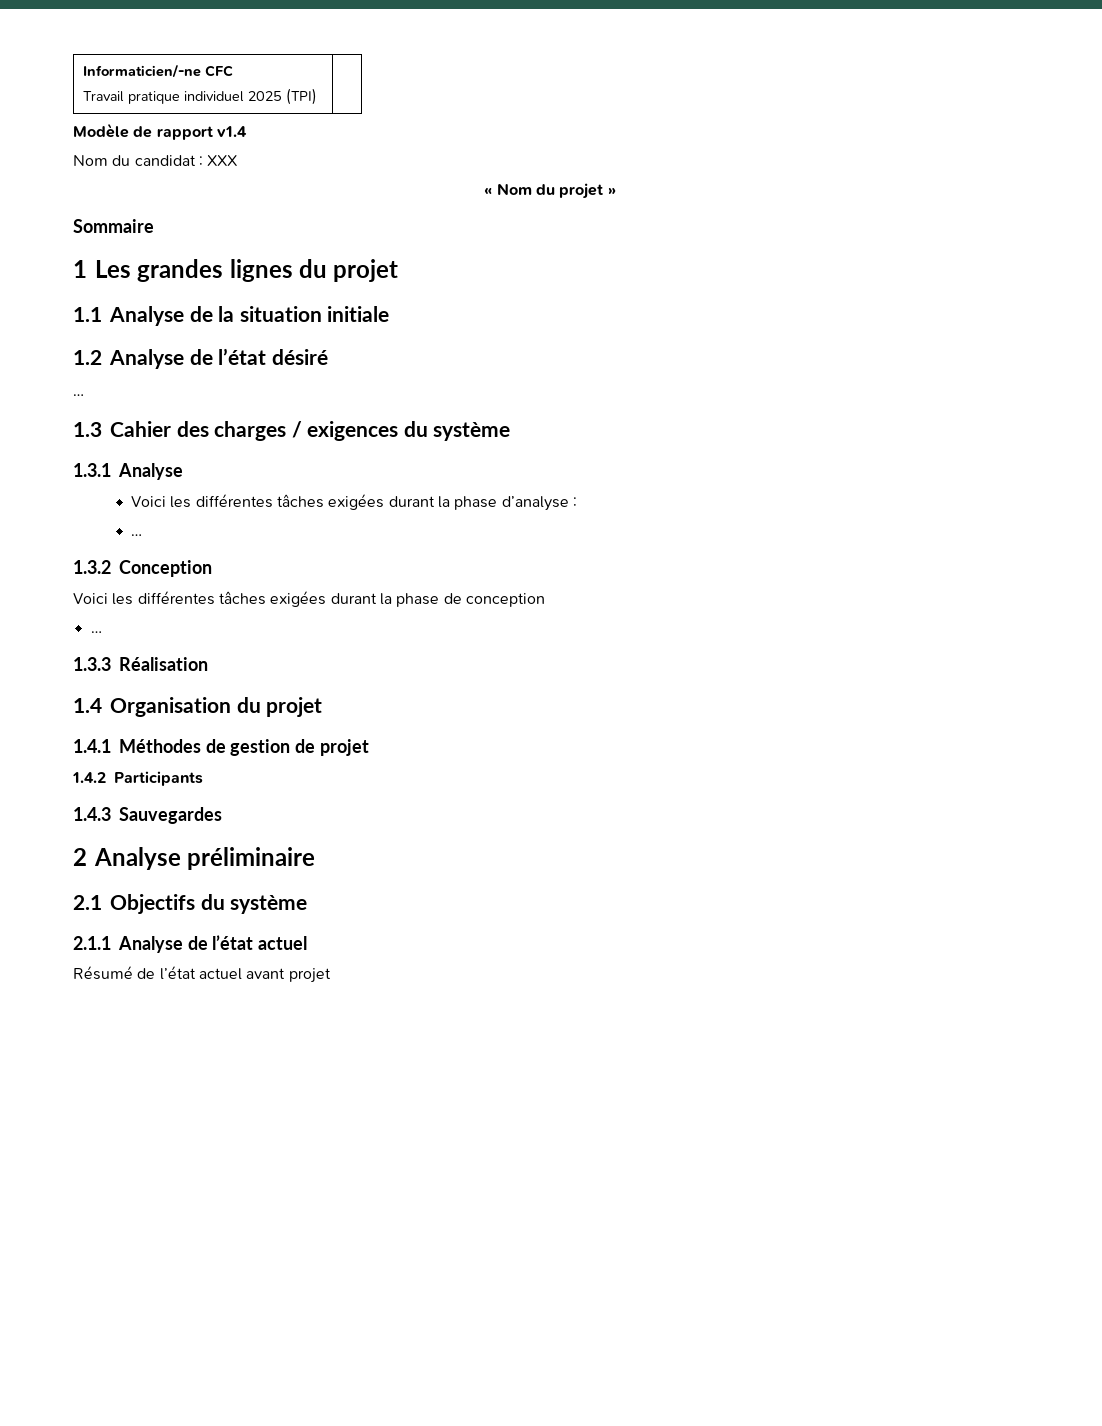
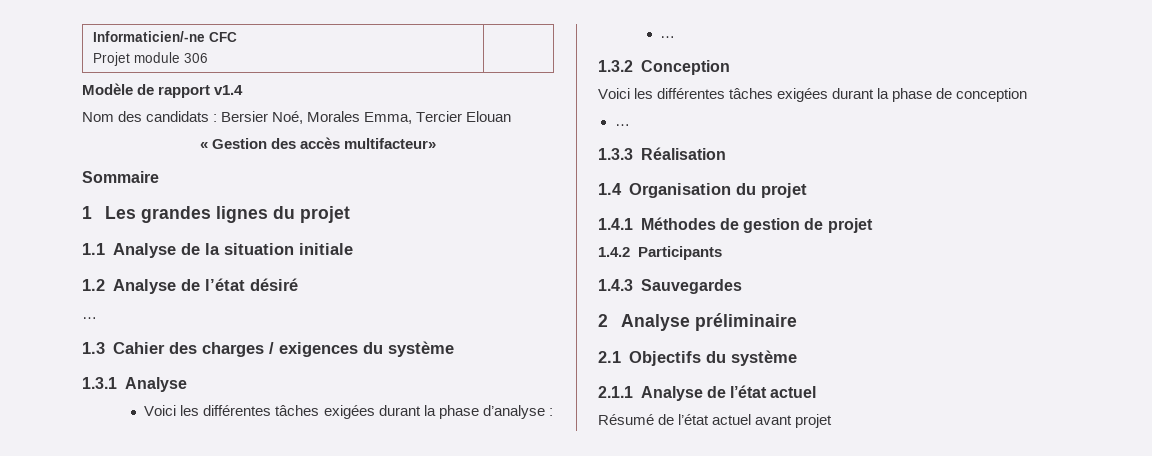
[83,88,318,105] Travail pratique individuel 2025 (TPI) -> [92,52,208,66] Projet module 306
[112,155,239,166] [484,183,616,199] du candidat : XXX // « Nom du projet » -> [118,111,512,124] [199,137,437,149] des candidats : Bersier Noé, Morales Emma, Tercier Elouan // « Gestion des accès multifacteur»

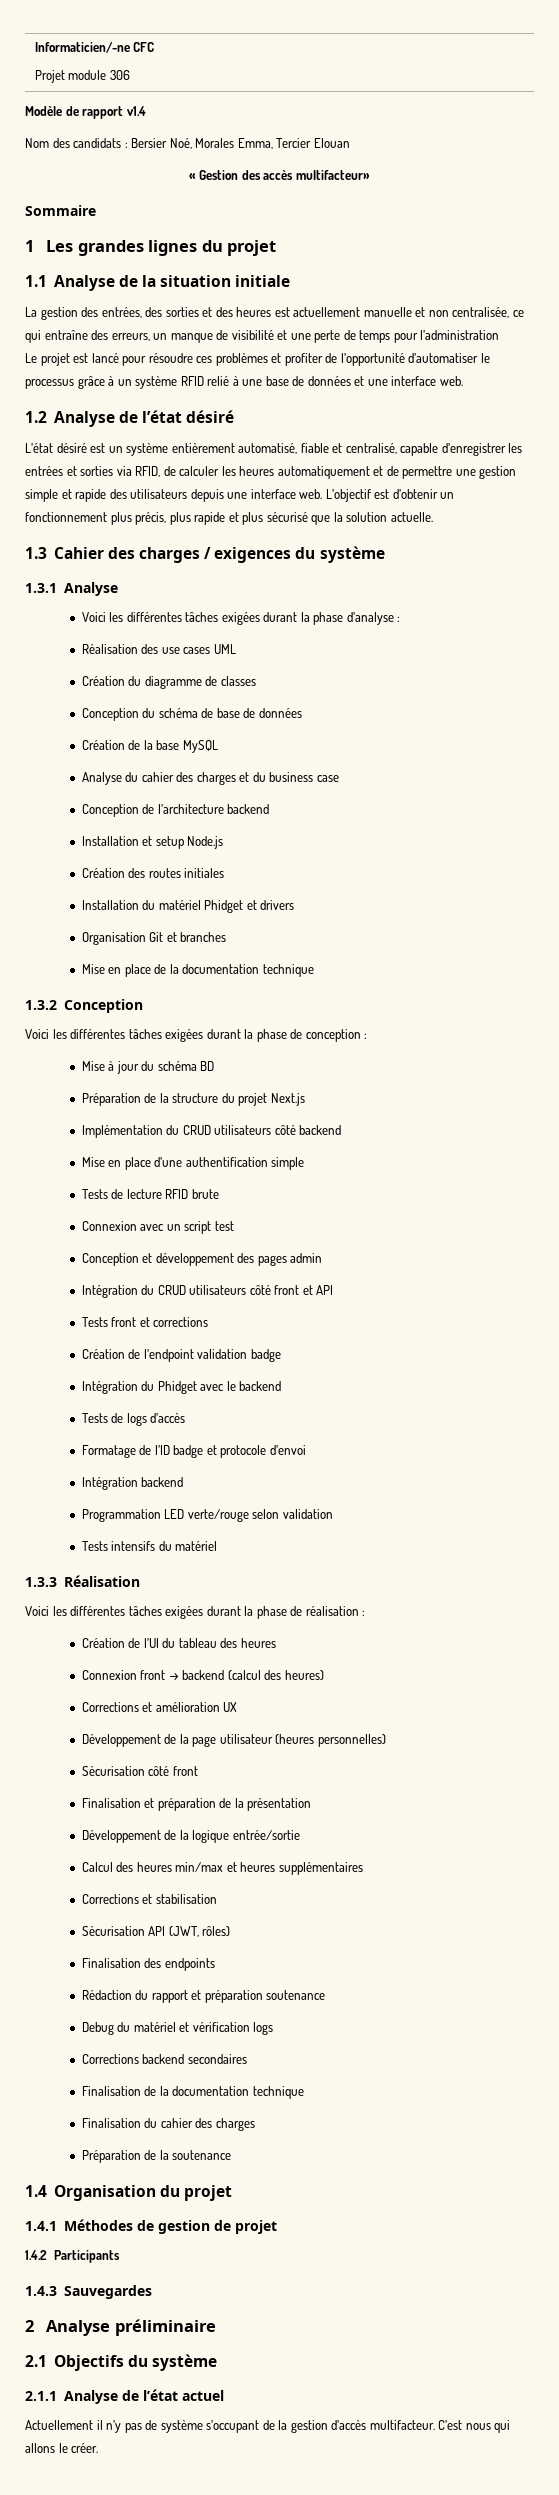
(353, 249) none -> [25,307,524,320] [25,330,500,343] [25,353,490,366] [25,376,463,389] // La gestion des entrées, des sorties et des heures est actuellement manuelle et non centralisée, ce qui entraîne des erreurs, un manque de visibilité et une perte de temps pour l’administration // Le projet est lancé pour résoudre ces problèmes et profiter de l’opportunité d’automatiser le processus grâce à un système RFID relié à une base de données et une interface web.
[82,317,97,319] … -> [25,443,523,456] [25,466,517,479] [25,489,455,502] [25,512,433,525] L’état désiré est un système entièrement automatisé, fiable et centralisé, capable d’enregistrer les entrées et sorties via RFID, de calculer les heures automatiquement et de permettre une gestion simple et rapide des utilisateurs depuis une interface web. L’objectif est d’obtenir un fonctionnement plus précis, plus rapide et plus sécurisé que la solution actuelle.
[660,36,676,38] … -> [81,644,236,654] [81,676,256,689] [81,708,302,721] [81,740,218,753] [81,772,339,785] [81,804,270,817] [81,836,224,849] [81,868,225,878] [81,900,295,913] [81,932,227,945] [81,964,314,977] Réalisation des use cases UML // Création du diagramme de classes // Conception du schéma de base de données // Création de la base MySQL // Analyse du cahier des charges et du business case // Conception de l’architecture backend // Installation et setup Node.js // Création des routes initiales // Installation du matériel Phidget et drivers // Organisation Git et branches // Mise en place de la documentation technique
[614,124,630,126] [598,147,726,160] // … // 1.3.3 Réalisation -> [364,1033,368,1039] [81,1061,215,1074] [81,1093,305,1106] [81,1125,342,1138] [81,1157,305,1170] [81,1189,219,1199] [81,1221,234,1234] [81,1253,323,1266] [81,1285,334,1298] [81,1317,209,1327] [81,1349,281,1362] [81,1381,282,1394] [81,1413,186,1426] [81,1445,306,1458] [81,1477,184,1490] [81,1509,333,1522] [81,1541,218,1551] [25,1575,140,1587] [25,1606,366,1619] [81,1638,276,1648] [81,1670,324,1680] [81,1702,238,1712] [81,1734,386,1747] [81,1766,198,1776] [81,1798,312,1811] [81,1830,300,1843] [81,1862,363,1875] [81,1894,217,1904] [81,1926,231,1937] [81,1958,215,1971] [81,1990,326,2003] [81,2022,274,2035] [81,2054,247,2064] [81,2086,304,2099] [81,2118,255,2131] [81,2150,232,2163] : // Mise à jour du schéma BD // Préparation de la structure du projet Next.js // Implémentation du CRUD utilisateurs côté backend // Mise en place d’une authentification simple // Tests de lecture RFID brute // Connexion avec un script test // Conception et développement des pages admin // Intégration du CRUD utilisateurs côté front et API // Tests front et corrections // Création de l’endpoint validation badge // Intégration du Phidget avec le backend // Tests de logs d’accès // Formatage de l’ID badge et protocole d’envoi // Intégration backend // Programmation LED verte/rouge selon validation // Tests intensifs du matériel // 1.3.3 Réalisation // Voici les différentes tâches exigées durant la phase de réalisation : // Création de l’UI du tableau des heures // Connexion front → backend (calcul des heures) // Corrections et amélioration UX // Développement de la page utilisateur (heures personnelles) // Sécurisation côté front // Finalisation et préparation de la présentation // Développement de la logique entrée/sortie // Calcul des heures min/max et heures supplémentaires // Corrections et stabilisation // Sécurisation API (JWT, rôles) // Finalisation des endpoints // Rédaction du rapport et préparation soutenance // Debug du matériel et vérification logs // Corrections backend secondaires // Finalisation de la documentation technique // Finalisation du cahier des charges // Préparation de la soutenance
[598,414,833,428] Résumé de l’état actuel avant projet -> [25,2420,511,2433] [25,2443,99,2453] Actuellement il n’y pas de système s’occupant de la gestion d’accès multifacteur. C’est nous qui allons le créer.

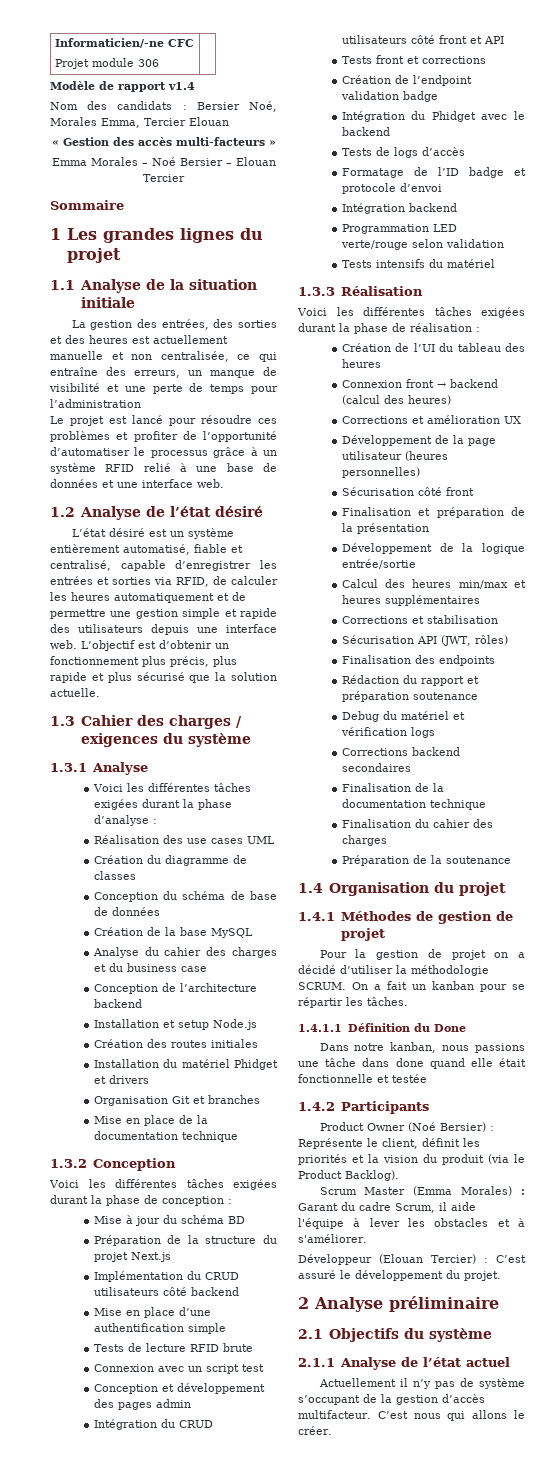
[295,170,370,180] multifacteur» -> [175,137,276,146] [51,157,276,166] [143,174,185,182] multi-facteurs » // Emma Morales – Noé Bersier – Elouan Tercier
[25,2250,120,2263] [25,2285,152,2299] 1.4.2 Participants // 1.4.3 Sauvegardes -> [319,949,525,960] [298,965,489,976] [298,981,525,992] [298,997,408,1008] [298,1023,466,1032] [319,1042,525,1053] [298,1058,526,1069] [298,1074,427,1083] [298,1101,429,1114] [319,1122,494,1132] [298,1138,480,1149] [298,1154,525,1165] [298,1170,399,1181] [319,1186,525,1196] [298,1202,476,1213] [298,1218,525,1229] [298,1234,367,1243] [298,1254,526,1265] [298,1270,501,1281] Pour la gestion de projet on a décidé d’utiliser la méthodologie SCRUM. On a fait un kanban pour se répartir les tâches. // 1.4.1.1 Définition du Done // Dans notre kanban, nous passions une tâche dans done quand elle était fonctionnelle et testée // 1.4.2 Participants // Product Owner (Noé Bersier) : Représente le client, définit les priorités et la vision du produit (via le Product Backlog). // Scrum Master (Emma Morales) : Garant du cadre Scrum, il aide l'équipe à lever les obstacles et à s'améliorer. // Développeur (Elouan Tercier) : C’est assuré le développement du projet.

